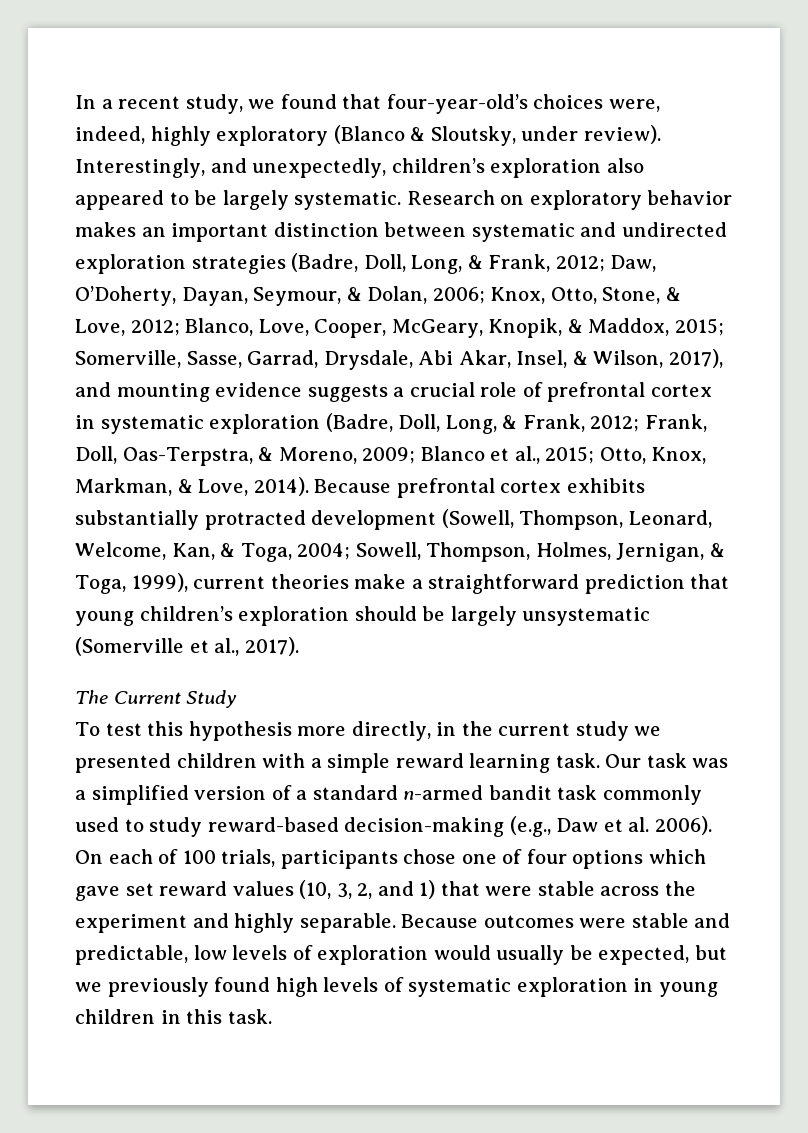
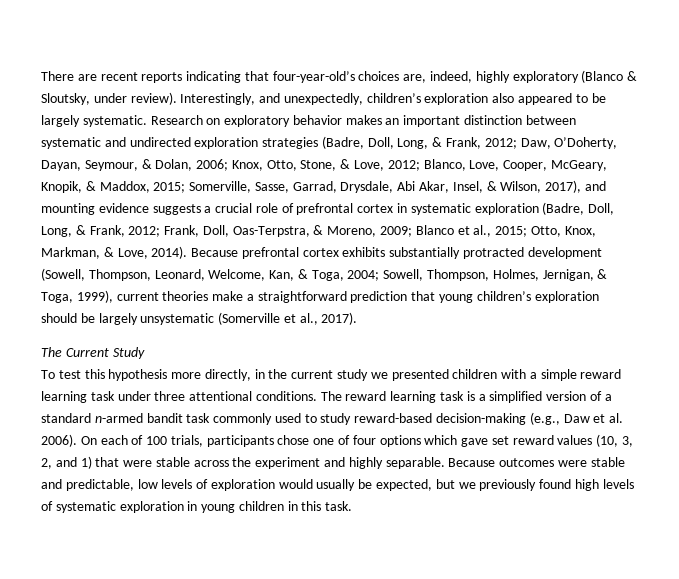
[75,94,337,114] In a recent study, we found -> [41,71,242,83] There are recent reports indicating
[608,99,660,112] were, -> [403,74,427,83] are,
[555,753,729,768] task. Our task was -> [90,391,475,403] task under three attentional conditions. The reward learning task is

